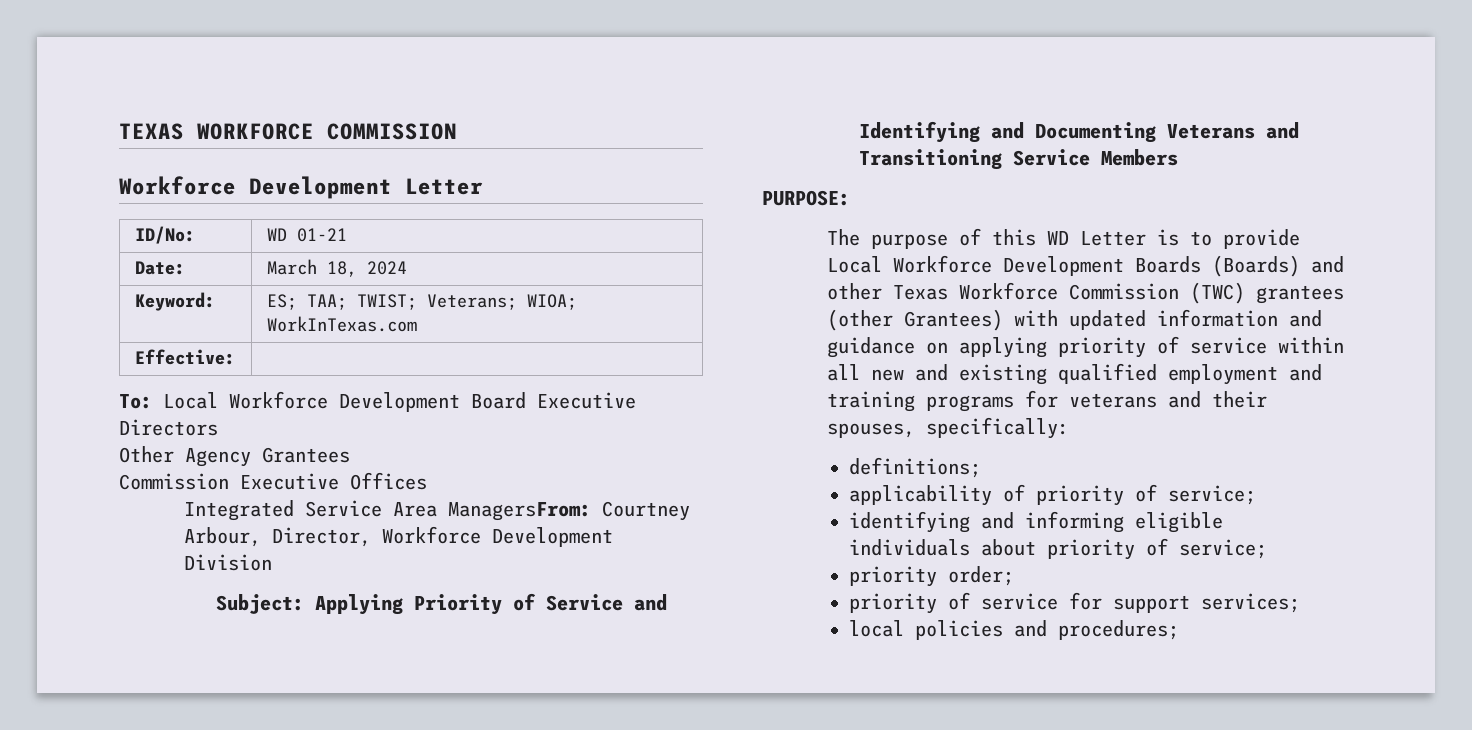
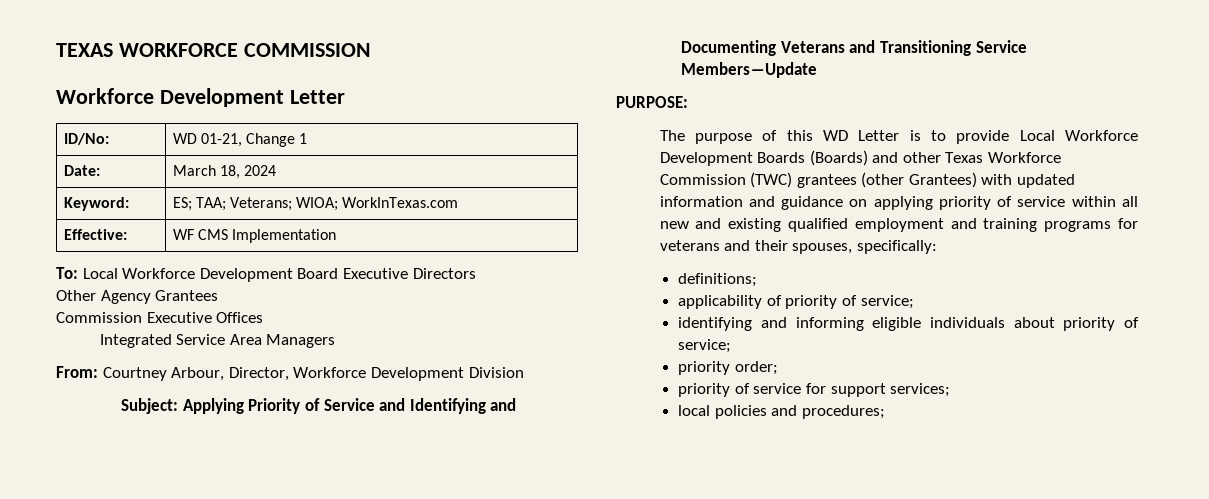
[296,228,347,242] 01-21 -> [200,133,308,147] 01-21, Change 1
[356,294,417,310] TWIST; -> (226, 204) none
(235, 357) none -> [172,229,336,243] WF CMS Implementation
[447,502,591,521] ManagersFrom: -> [266,334,336,348] [56,366,98,378] Managers // From:
[1101,149,1179,166] Members -> [681,62,818,78] Members―Update

